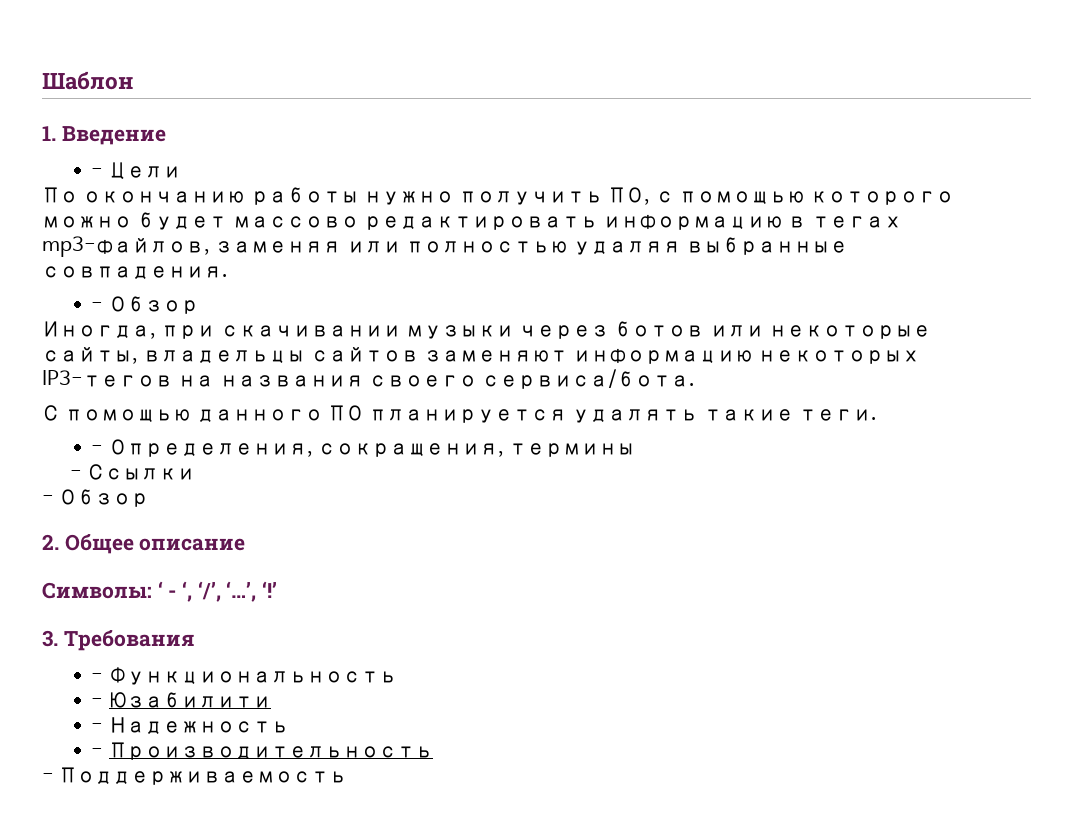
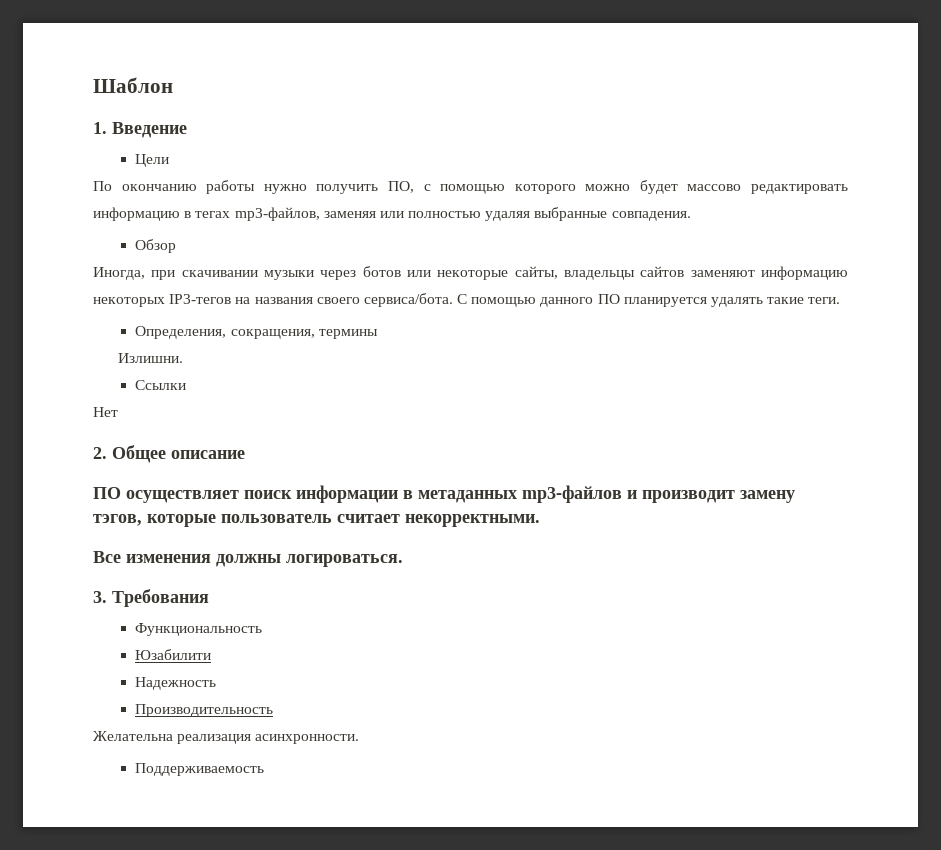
[91,168,104,176] - -> (187, 130) none
[91,302,104,310] - -> (691, 216) none
(696, 379) // -> (453, 300) none
[91,445,104,453] - -> (841, 300) none
[69,470,82,478] - -> [118,353,184,363] Излишни. //
[42,489,150,507] - Обзор -> [93,407,118,417] Нет
[42,581,278,602] Символы: ‘ - ‘, ‘/’, ‘…’, ‘!’ -> [93,485,795,503] [93,514,540,527] [93,551,403,567] ПО осуществляет поиск информации в метаданных mp3-файлов и производит замену тэгов, которые пользователь считает некорректными. // Все изменения должны логироваться.
[91,673,104,681] - -> (209, 598) none
[91,698,104,706] - -> (263, 629) none
[91,723,104,731] - -> (212, 654) none
[91,748,104,756] - -> (217, 683) none
[42,773,54,781] - -> [93,731,360,744] Желательна реализация асинхронности. //

